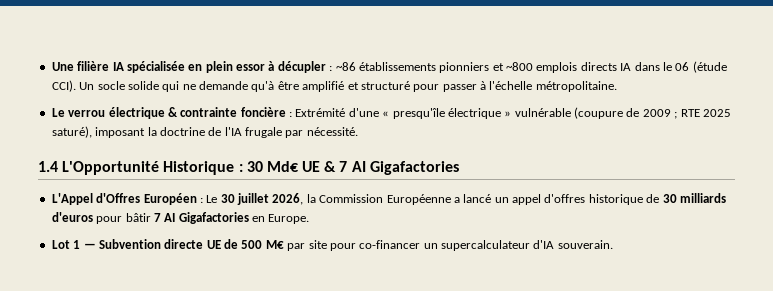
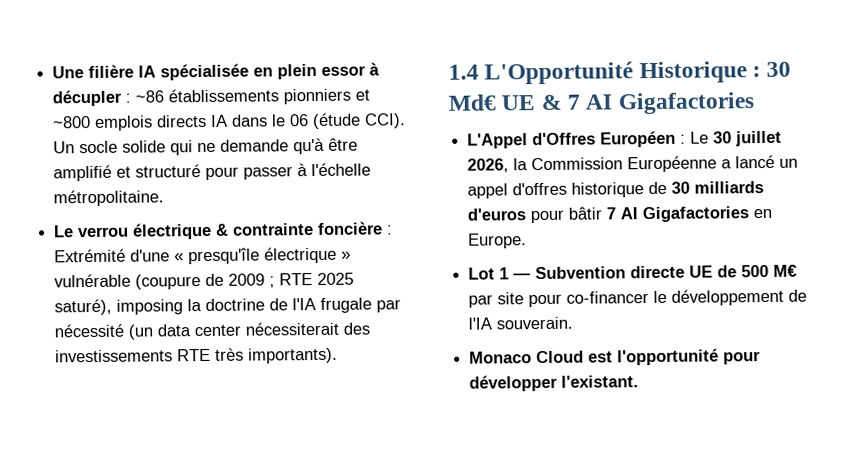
[95,127,146,138] imposant -> [116,299,184,315] imposing
[306,127,358,136] nécessité. -> [54,321,371,340] [55,347,339,364] nécessité (un data center nécessiterait des investissements RTE très importants).
[423,240,613,251] un supercalculateur d'IA souverain. -> [653,288,808,306] [468,316,574,330] [469,348,762,366] [469,374,640,392] le développement de l'IA souverain. // Monaco Cloud est l'opportunité pour développer l'existant.

